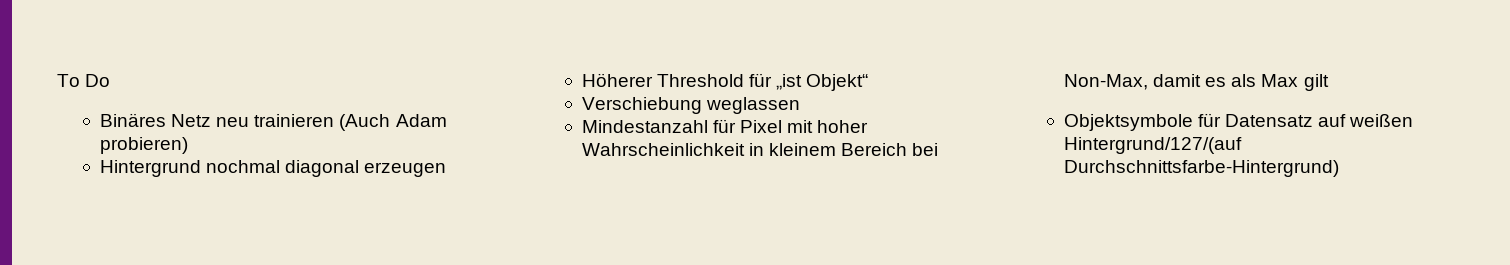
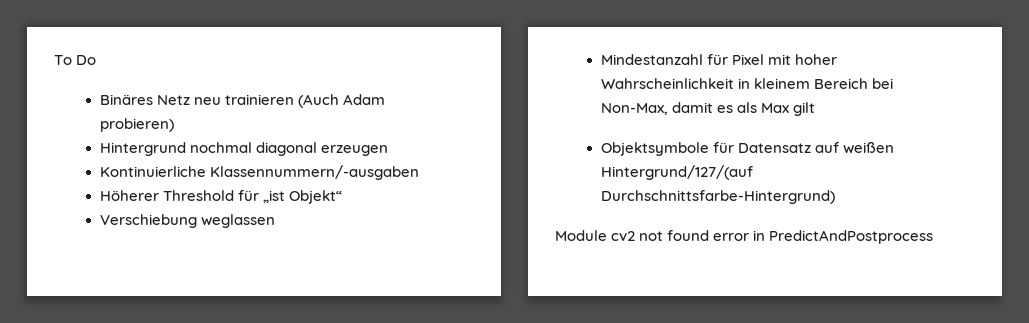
(447, 169) none -> [99,165,419,180] // Kontinuierliche Klassennummern/-ausgaben
(1339, 168) none -> [555,230,934,244] // Module cv2 not found error in PredictAndPostprocess

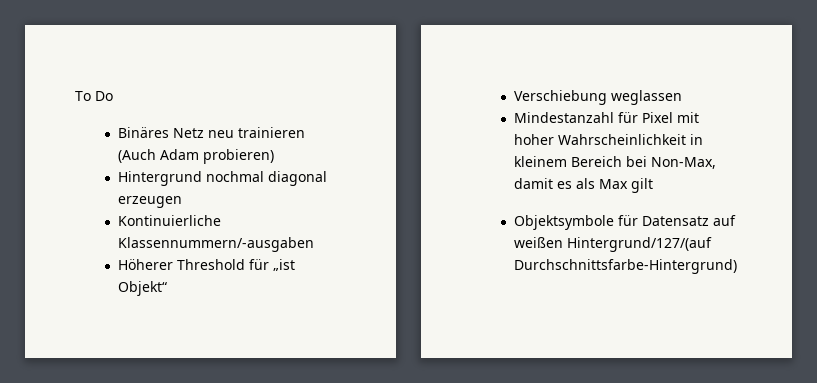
[555,230,934,244] // Module cv2 not found error in PredictAndPostprocess -> (737, 266) none

